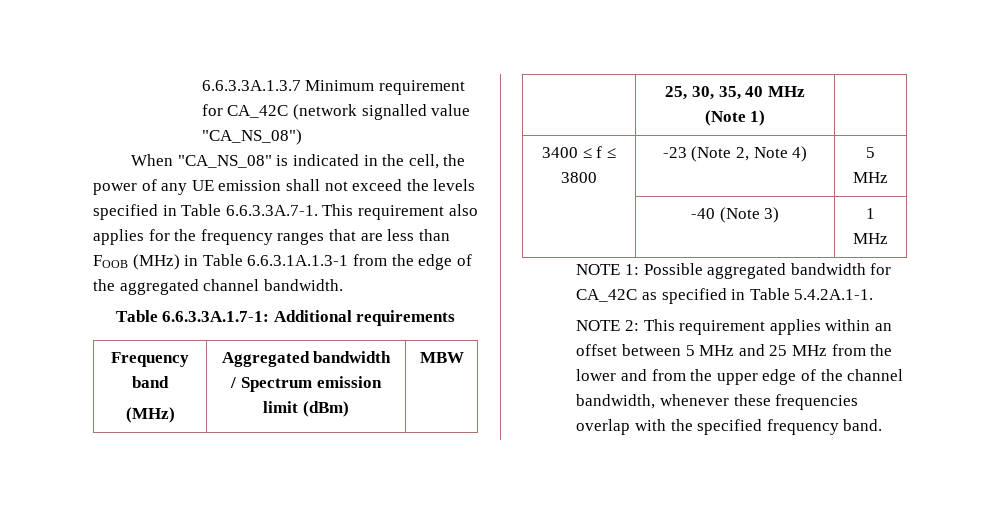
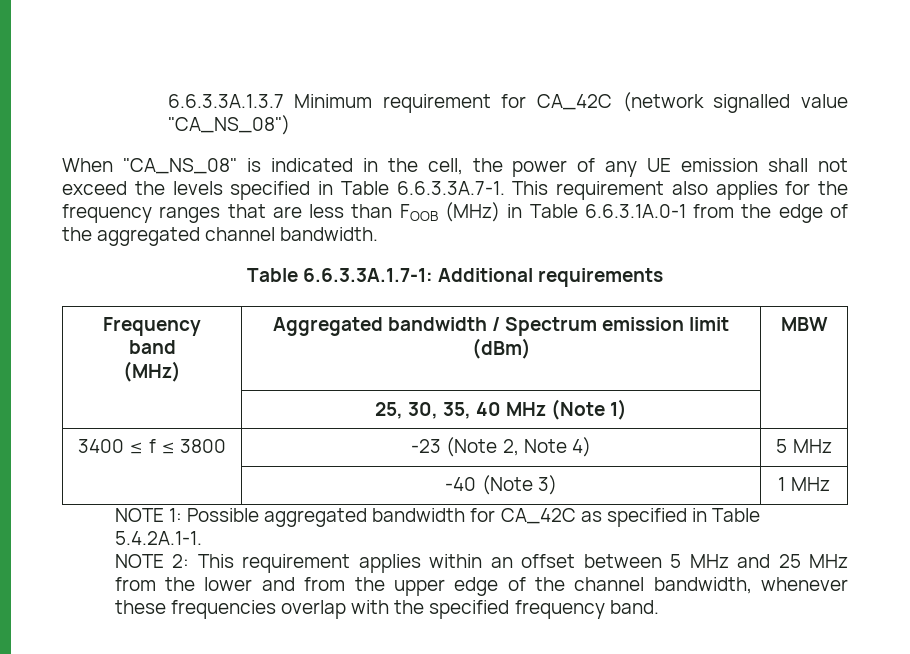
[247,255,349,266] 6.6.3.1A.1.3-1 -> [584,204,686,218] 6.6.3.1A.0-1

